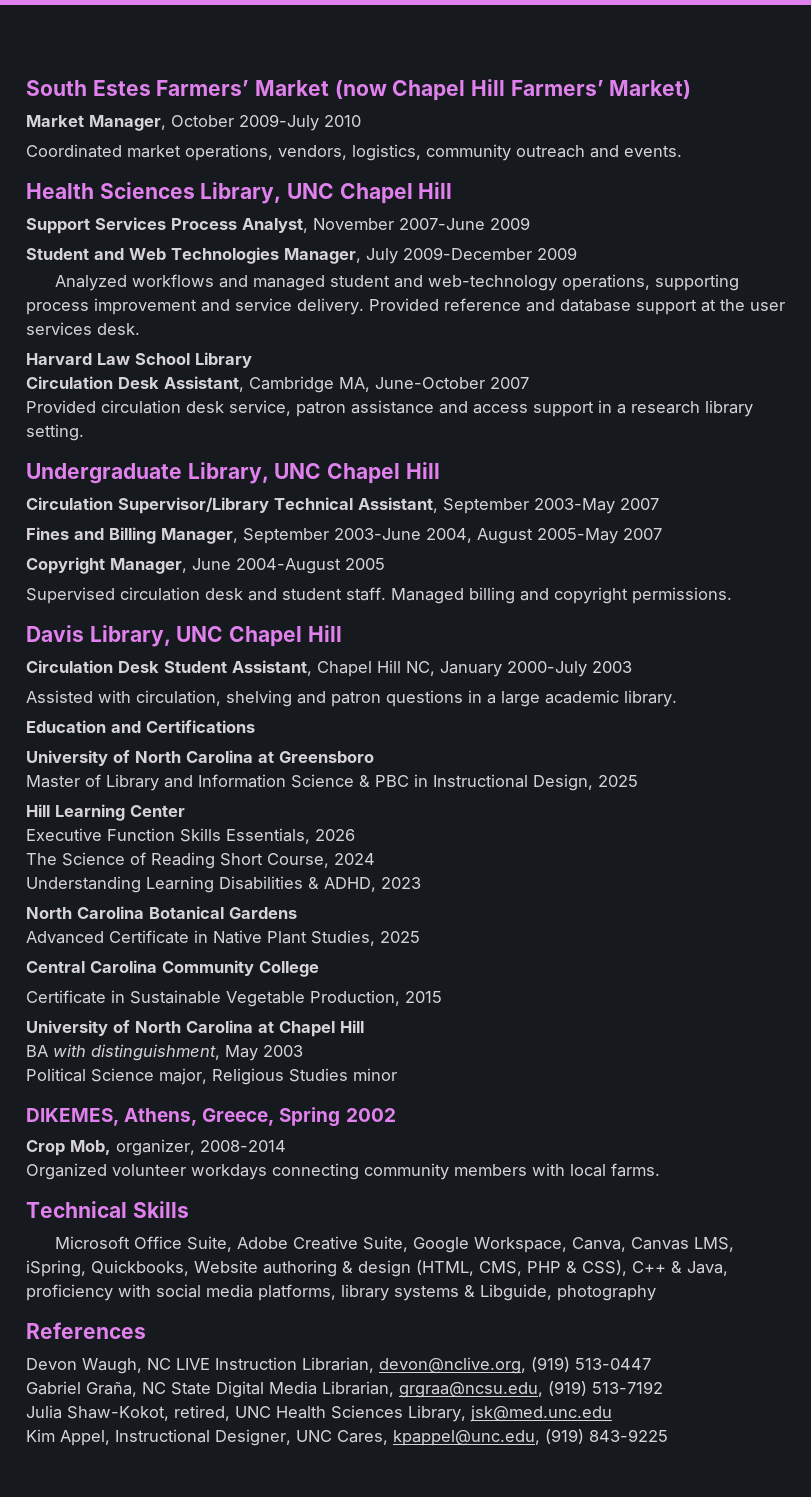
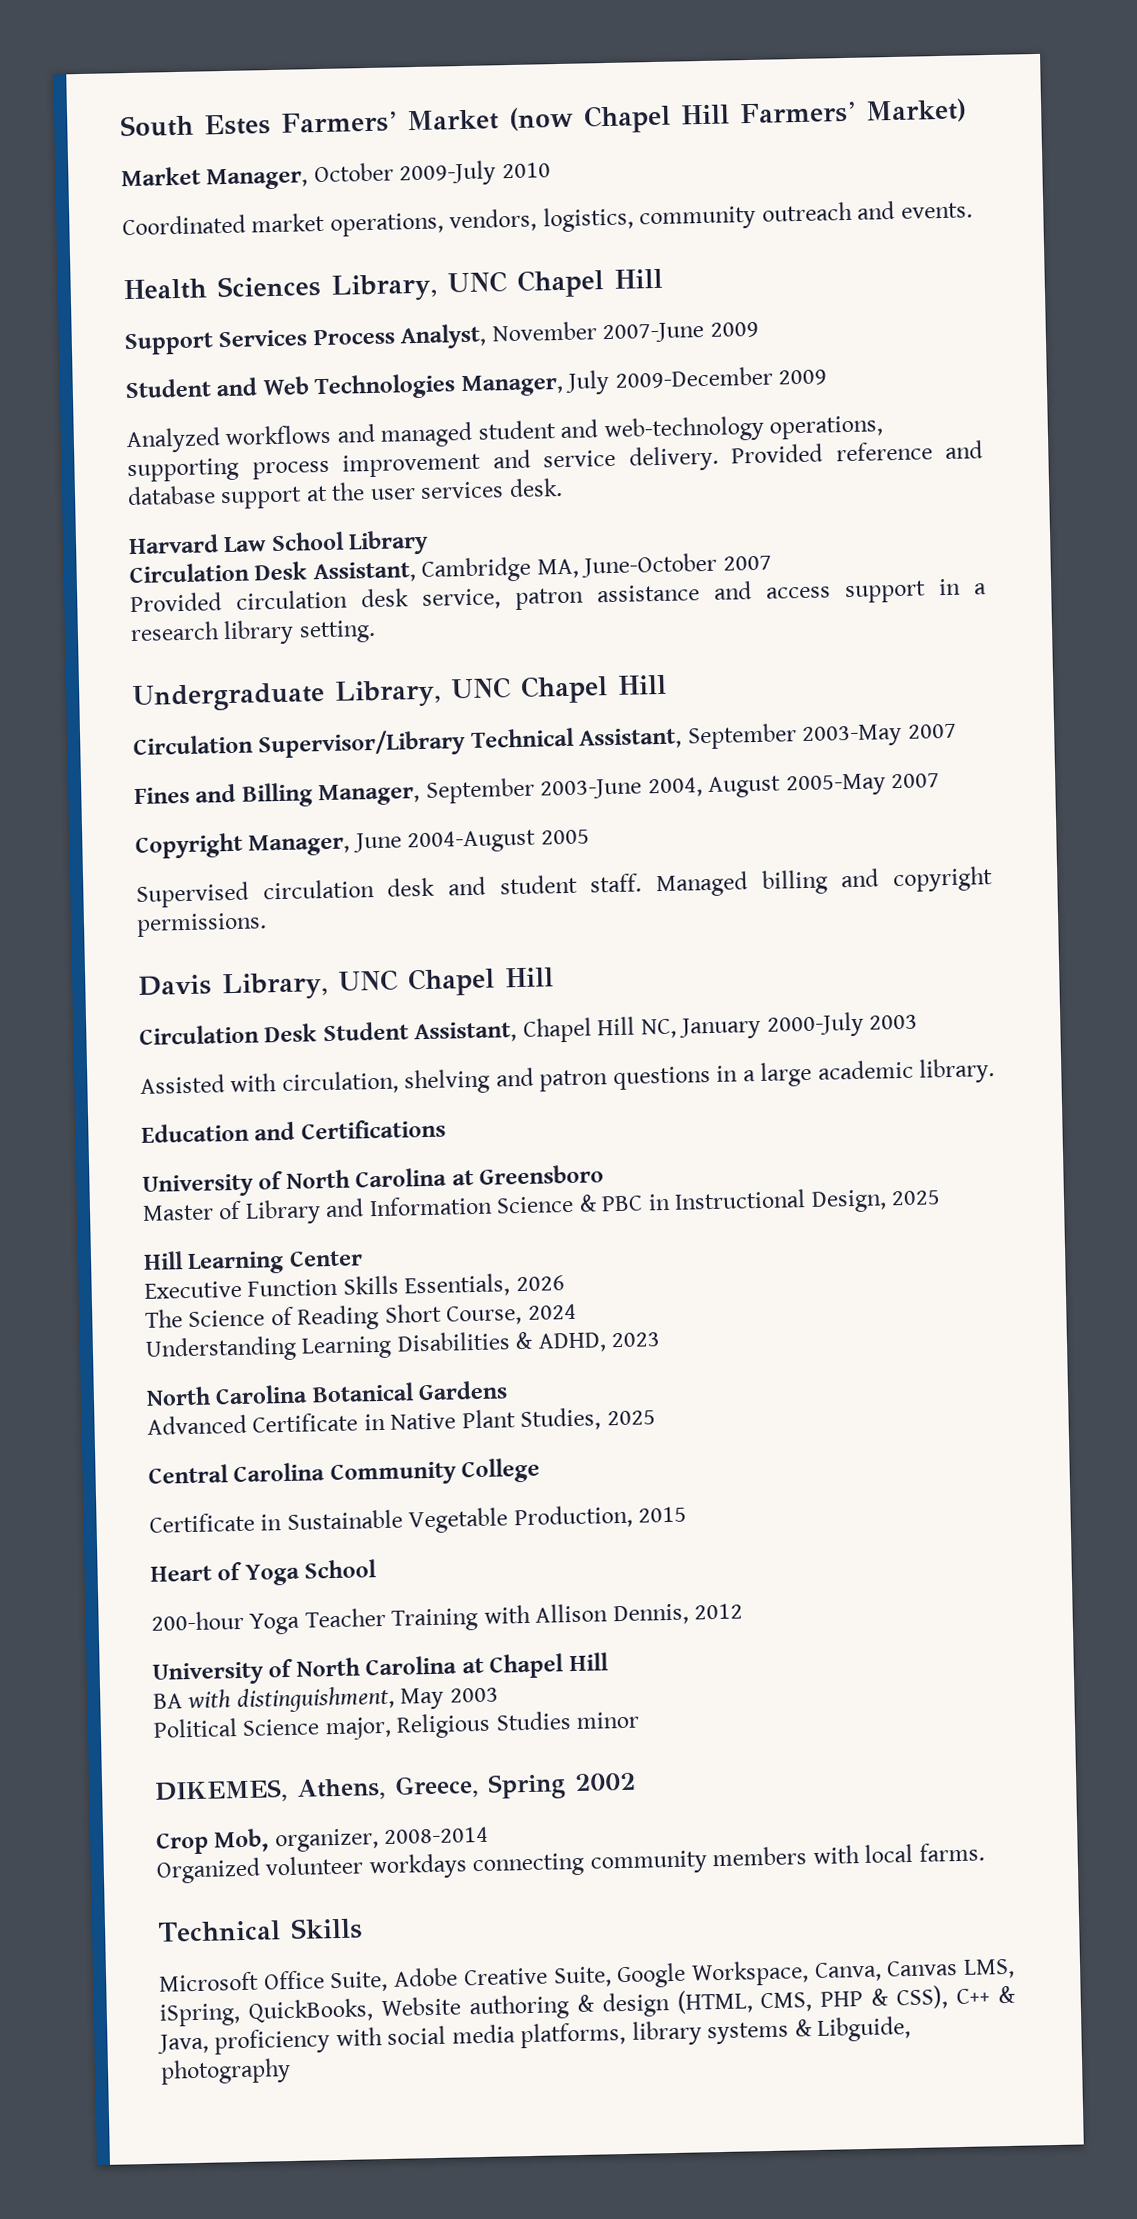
(442, 997) none -> [150,1559,378,1586] [151,1603,744,1635] // Heart of Yoga School // 200-hour Yoga Teacher Training with Allison Dennis, 2012
[91,1260,189,1276] Quickbooks, -> [247,1998,374,2023] QuickBooks,
[26,1322,146,1339] [26,1357,651,1374] [26,1381,663,1398] [26,1405,612,1422] [26,1429,668,1446] // References // Devon Waugh, NC LIVE Instruction Librarian, devon@nclive.org, (919) 513-0447 // Gabriel Graña, NC State Digital Media Librarian, grgraa@ncsu.edu, (919) 513-7192 // Julia Shaw-Kokot, retired, UNC Health Sciences Library, jsk@med.unc.edu // Kim Appel, Instructional Designer, UNC Cares, kpappel@unc.edu, (919) 843-9225 -> (291, 2071) none

